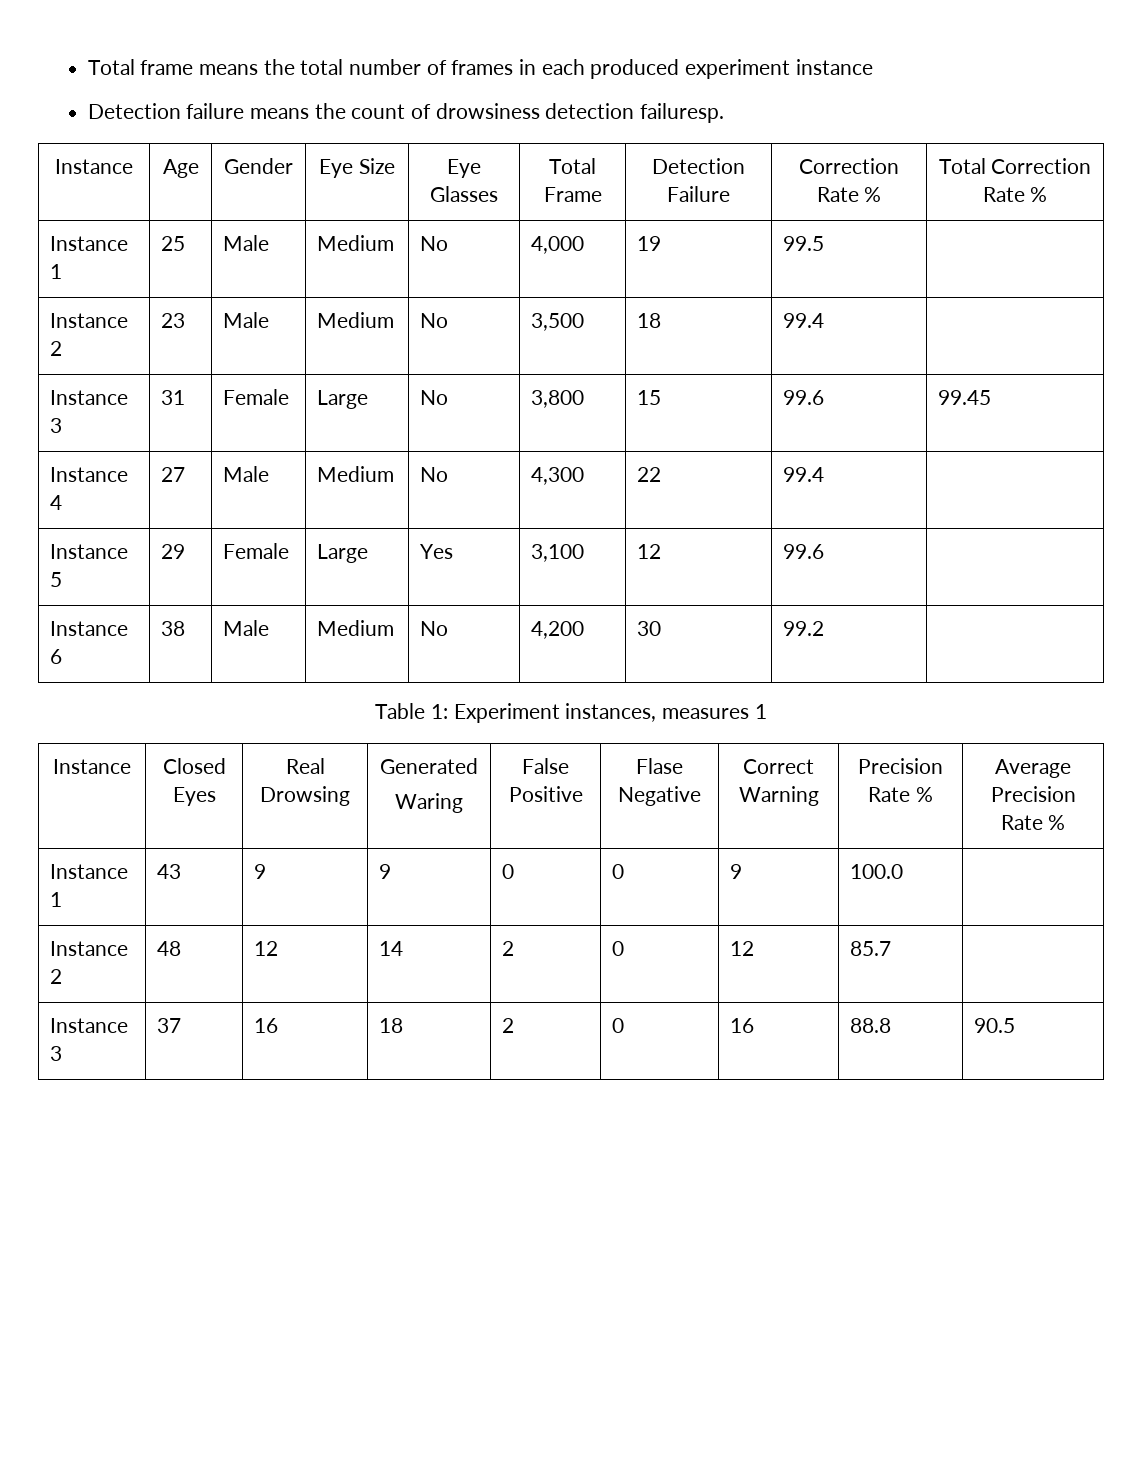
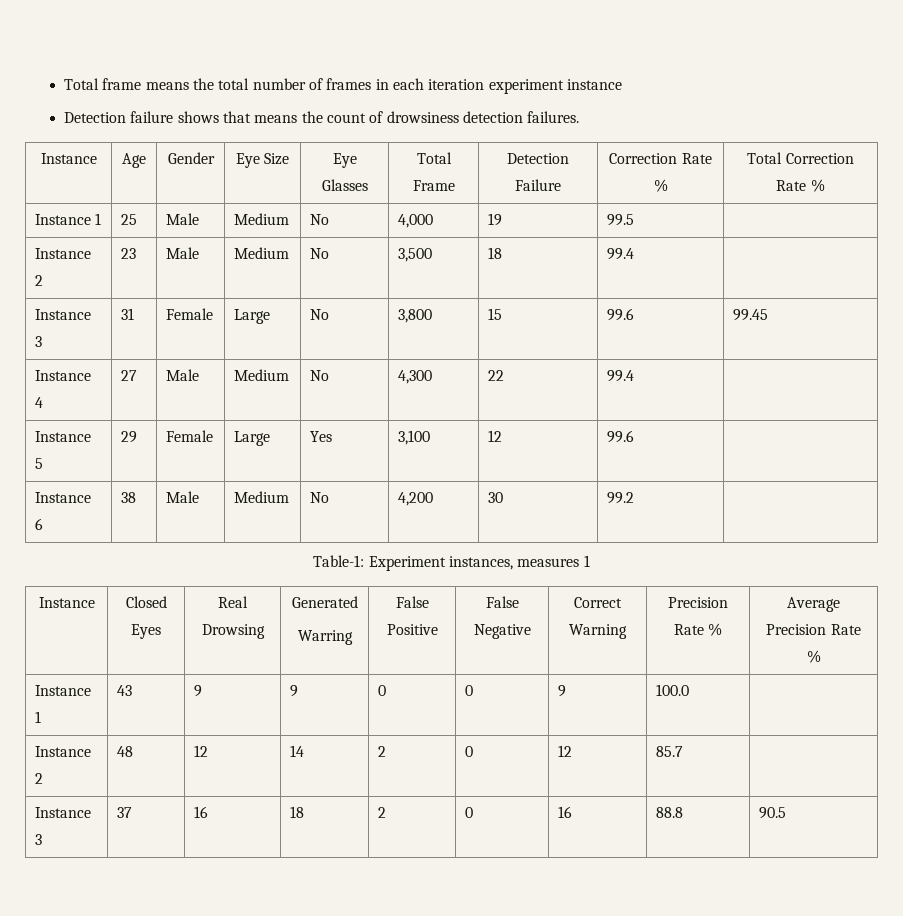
[590,59,680,79] produced -> [428,79,485,90] iteration
(245, 111) none -> [177,111,251,123] shows that
[639,103,724,123] failuresp. -> [527,111,580,123] failures.
[375,703,448,719] Table 1: -> [313,555,365,567] Table-1:
[395,793,463,813] Waring -> [297,630,353,645] Warring
[636,758,683,774] Flase -> [485,596,519,608] False

